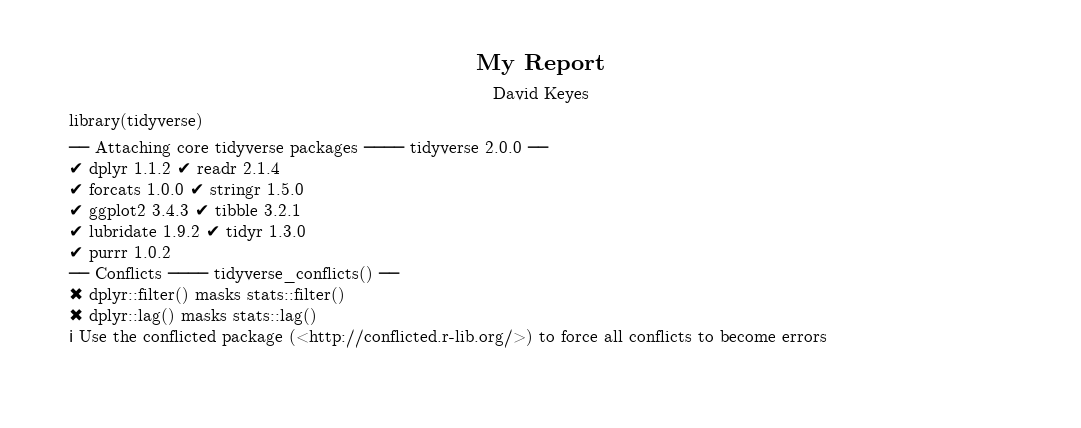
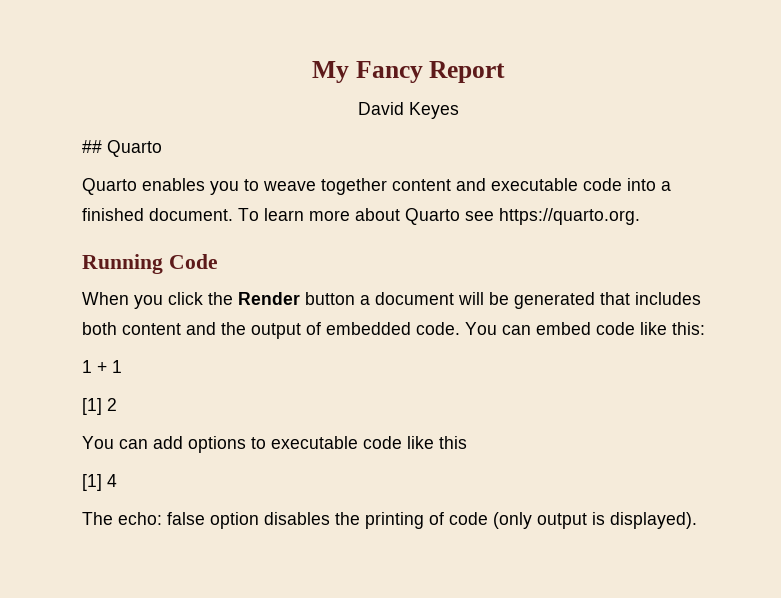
(515, 64) none -> [355,61,423,83] Fancy
[69,113,203,130] [68,141,549,157] [69,162,280,178] [69,182,304,199] [69,204,301,220] [69,225,306,241] [69,246,171,262] [68,266,400,283] [69,287,345,304] [69,308,317,325] [69,329,827,348] library(tidyverse) // ── Attaching core tidyverse packages ──── tidyverse 2.0.0 ── // ✔ dplyr 1.1.2 ✔ readr 2.1.4 // ✔ forcats 1.0.0 ✔ stringr 1.5.0 // ✔ ggplot2 3.4.3 ✔ tibble 3.2.1 // ✔ lubridate 1.9.2 ✔ tidyr 1.3.0 // ✔ purrr 1.0.2 // ── Conflicts ──── tidyverse_conflicts() ── // ✖ dplyr::filter() masks stats::filter() // ✖ dplyr::lag() masks stats::lag() // ℹ Use the conflicted package (<http://conflicted.r-lib.org/>) to force all conflicts to become errors -> [82,140,162,157] [82,178,671,195] [82,208,640,225] [82,254,218,274] [82,292,701,309] [82,322,705,339] [82,360,122,373] [82,398,117,415] [82,436,467,453] [82,474,117,491] [82,512,697,529] ## Quarto // Quarto enables you to weave together content and executable code into a finished document. To learn more about Quarto see https://quarto.org. // Running Code // When you click the Render button a document will be generated that includes both content and the output of embedded code. You can embed code like this: // 1 + 1 // [1] 2 // You can add options to executable code like this // [1] 4 // The echo: false option disables the printing of code (only output is displayed).

